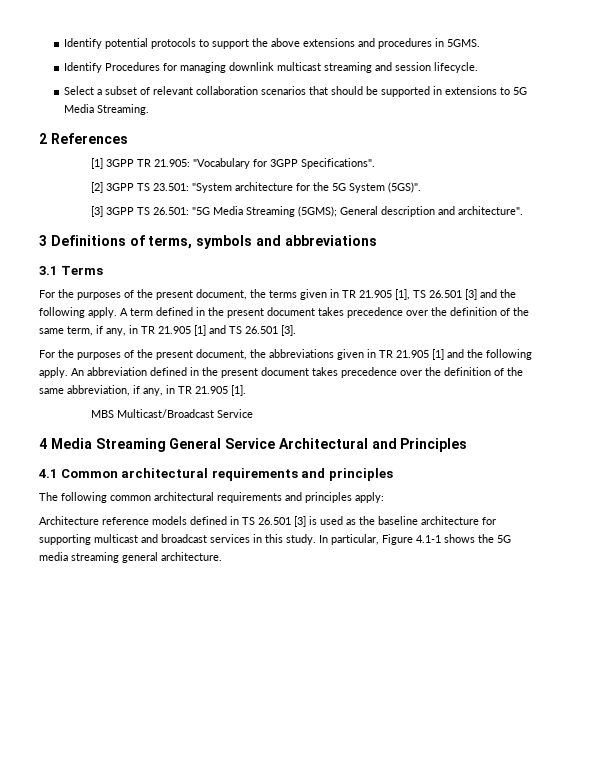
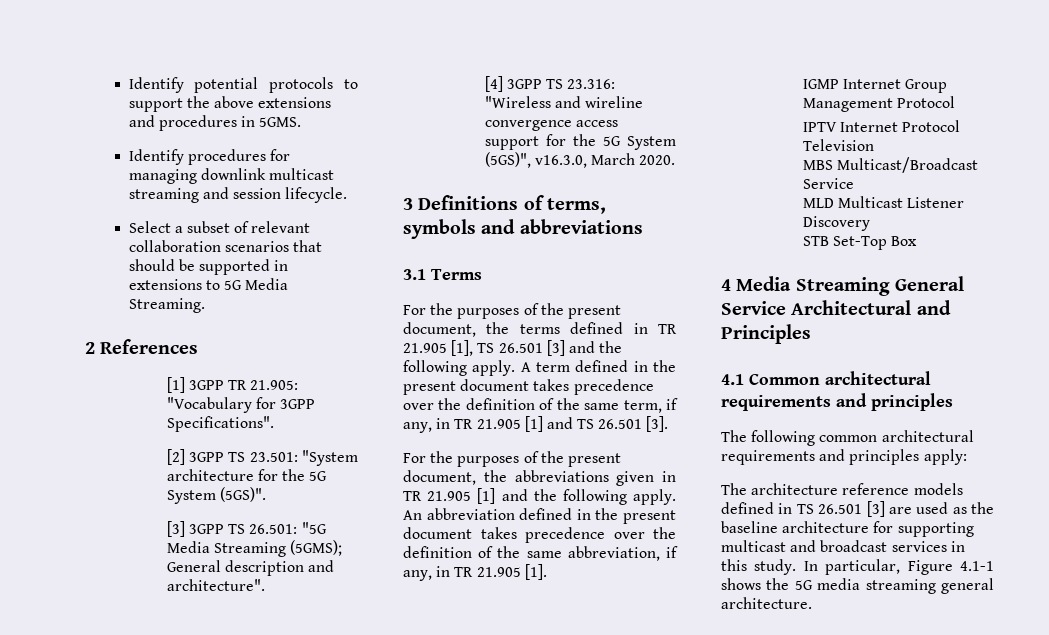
[105,62,161,71] Procedures -> [187,149,266,165] procedures
(523, 210) none -> [484,76,616,92] [484,96,644,108] [484,120,619,131] [484,134,676,150] [484,152,676,168] // [4] 3GPP TS 23.316: "Wireless and wireline convergence access support for the 5G System (5GS)", v16.3.0, March 2020.
[300,289,327,300] given -> [570,322,624,334] defined
[90,409,253,418] MBS Multicast/Broadcast Service -> [802,79,948,93] [802,96,956,112] [802,120,961,132] [802,139,874,151] [802,157,979,173] [802,178,854,189] [802,196,965,208] [802,216,870,231] [802,236,918,250] IGMP Internet Group Management Protocol // IPTV Internet Protocol Television // MBS Multicast/Broadcast Service // MLD Multicast Listener Discovery // STB Set-Top Box
[39,516,99,525] Architecture -> [721,483,839,495] The architecture
[309,516,317,525] is -> [888,507,912,514] are

